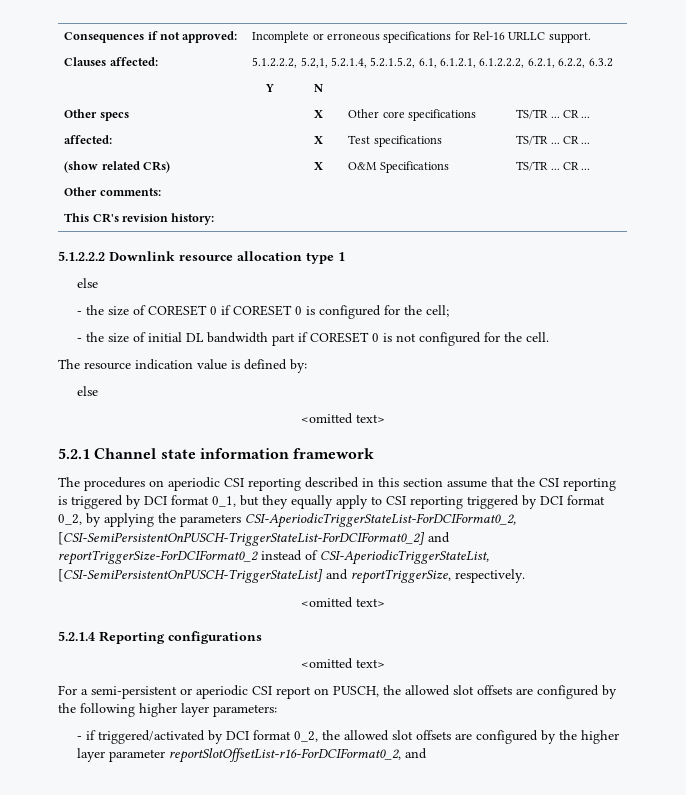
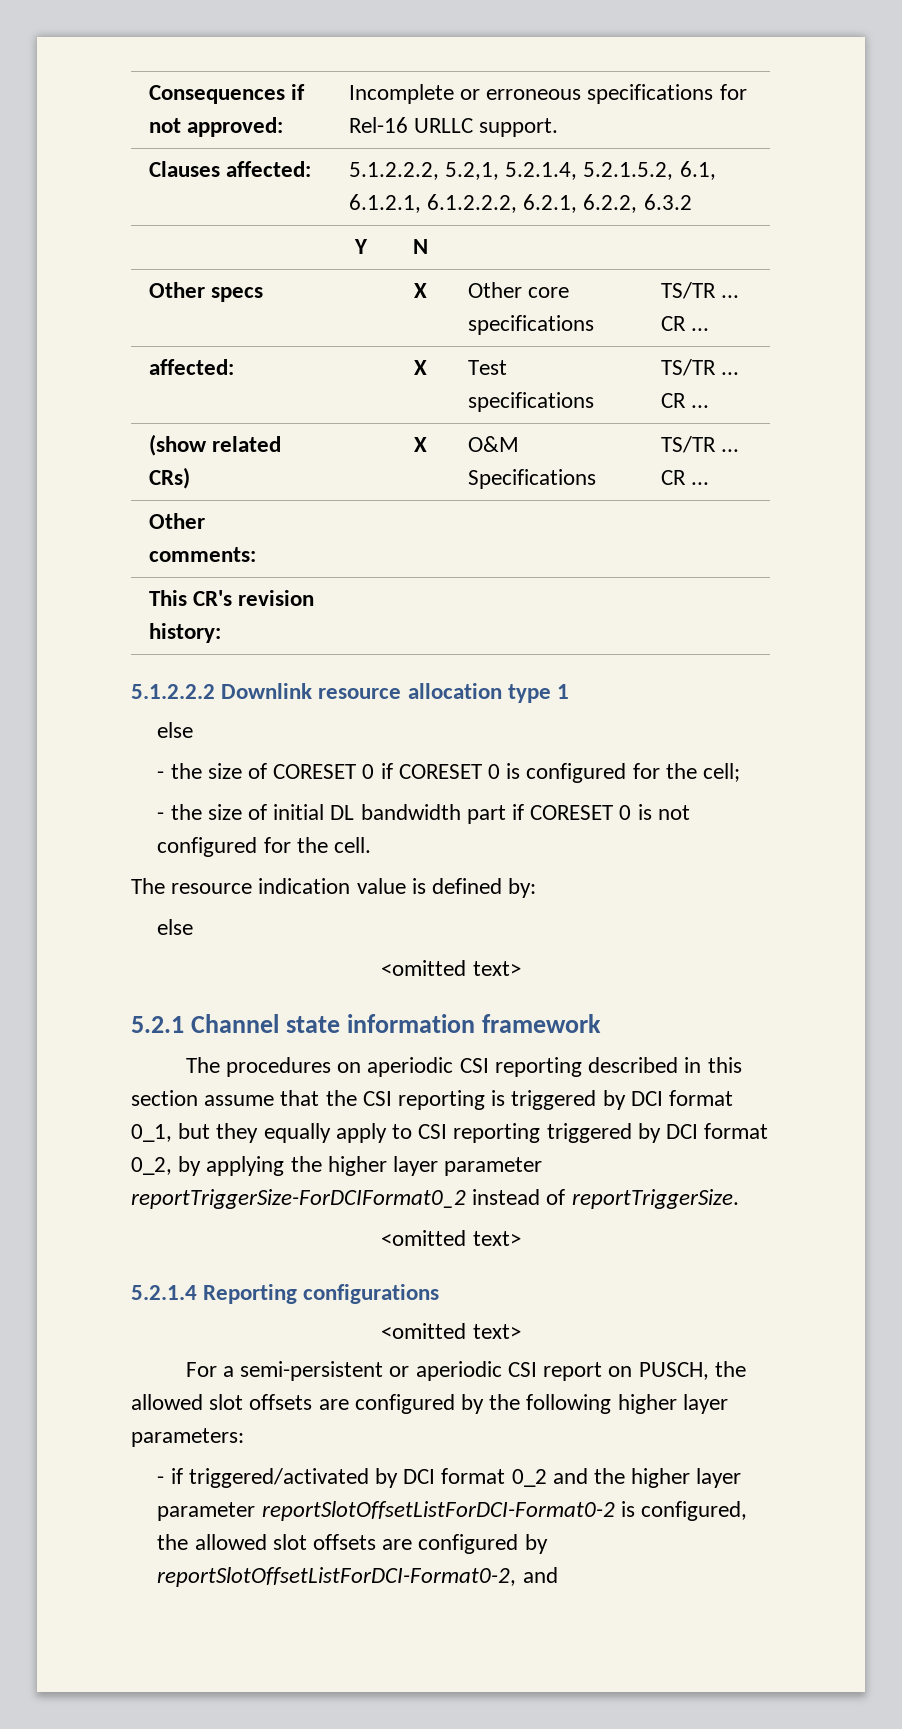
[180,513,516,528] [58,532,450,546] [58,550,489,565] [58,569,525,584] parameters CSI-AperiodicTriggerStateList-ForDCIFormat0_2, [CSI-SemiPersistentOnPUSCH-TriggerStateList-ForDCIFormat0_2] and reportTriggerSize-ForDCIFormat0_2 instead of CSI-AperiodicTriggerStateList, [CSI-SemiPersistentOnPUSCH-TriggerStateList] and reportTriggerSize, respectively. -> [327,1156,543,1176] [131,1189,739,1209] higher layer parameter reportTriggerSize-ForDCIFormat0_2 instead of reportTriggerSize.
[294,730,620,744] [77,748,402,763] 0_2, the allowed slot offsets are configured by the higher layer parameter reportSlotOffsetList-r16-ForDCIFormat0_2, -> [511,1468,742,1488] [157,1501,747,1521] [157,1534,548,1554] [157,1567,517,1587] 0_2 and the higher layer parameter reportSlotOffsetListForDCI-Format0-2 is configured, the allowed slot offsets are configured by reportSlotOffsetListForDCI-Format0-2,

